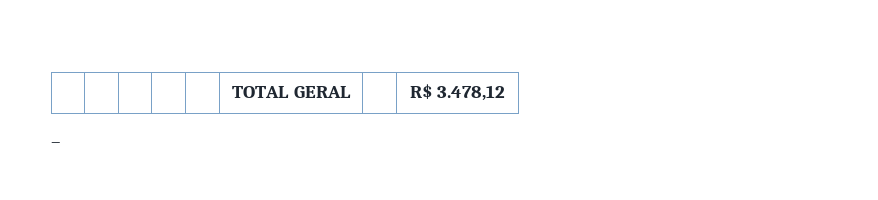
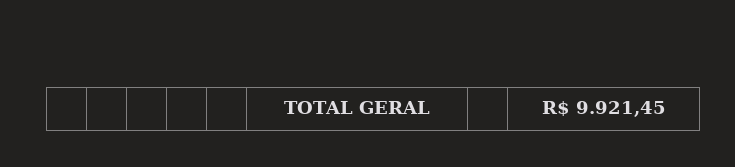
[437,85,506,101] [51,142,61,147] 3.478,12 // – -> [575,101,666,117] 9.921,45

